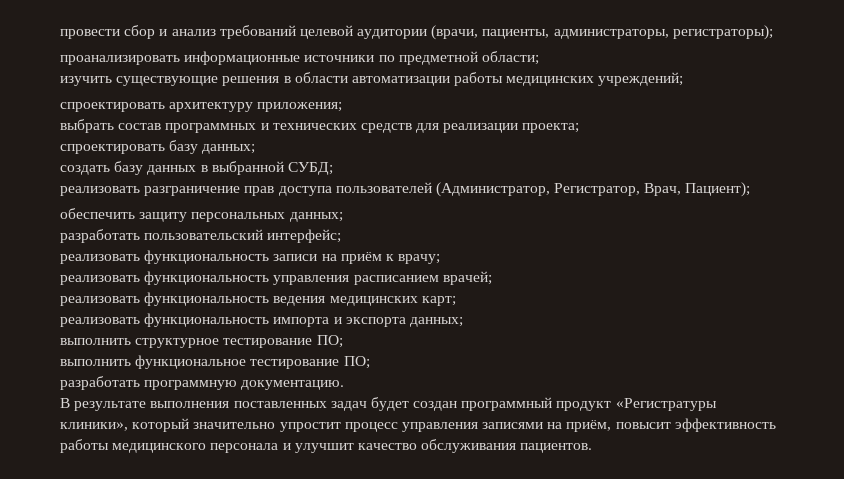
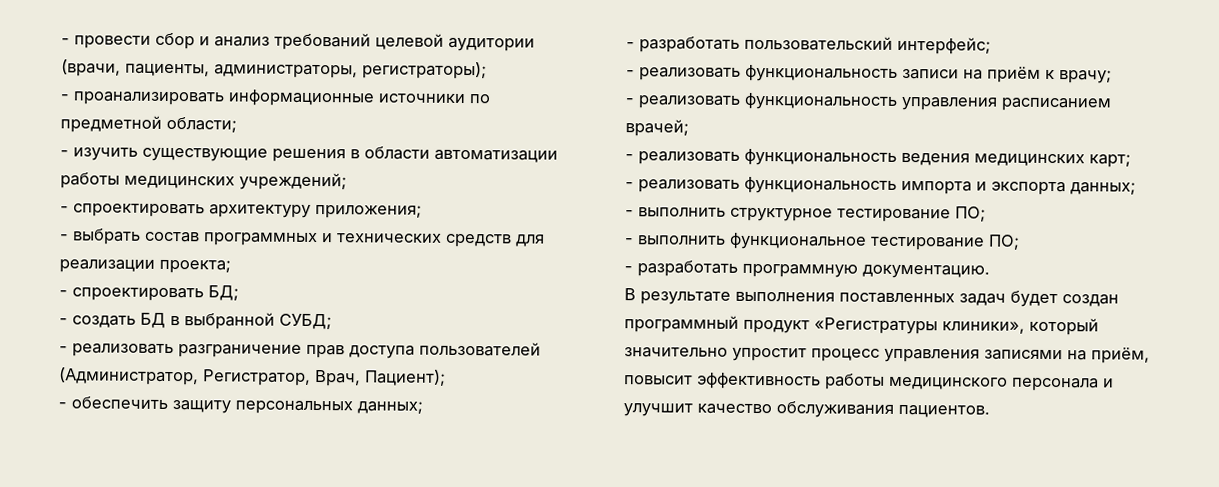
(60, 34) none -> [61,38,70,45] -
(773, 32) none -> [60,94,70,101] -
(539, 58) none -> [60,150,69,157] -
(684, 79) none -> [60,206,69,213] -
(343, 107) none -> [60,234,69,241] -
[60,140,256,154] [60,161,197,175] спроектировать базу данных; // создать базу данных -> [59,285,239,302] [59,312,166,328] - спроектировать БД; // - создать БД
(333, 168) none -> [59,346,68,353] -
(751, 189) none -> [58,402,67,409] -
(343, 217) none -> [626,42,635,49] -
(342, 236) none -> [626,70,635,77] -
(441, 259) none -> [625,98,634,105] -
(492, 278) none -> [625,154,634,161] -
(456, 301) none -> [625,182,634,189] -
(463, 322) none -> [625,210,634,217] -
(343, 341) none -> [624,238,634,245] -
(370, 362) none -> [624,266,633,273] -

